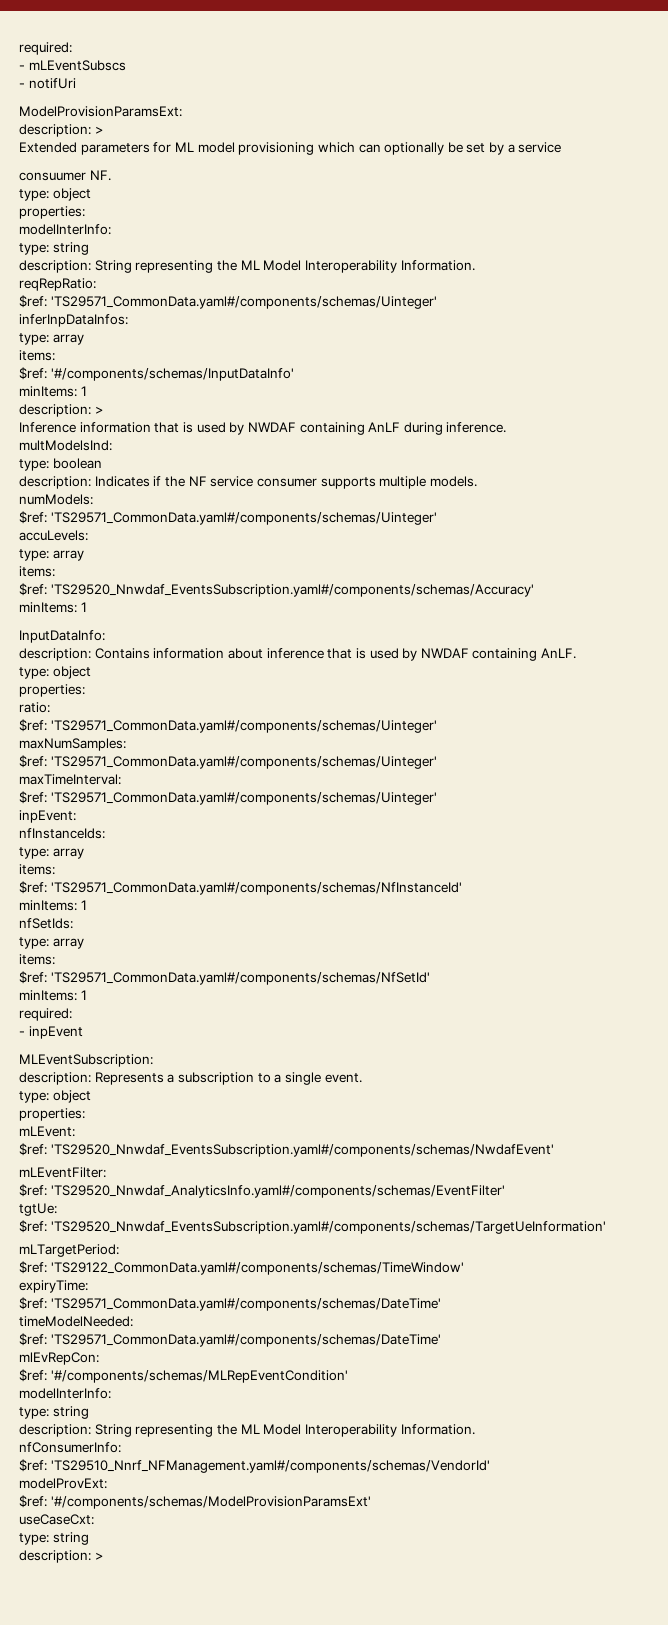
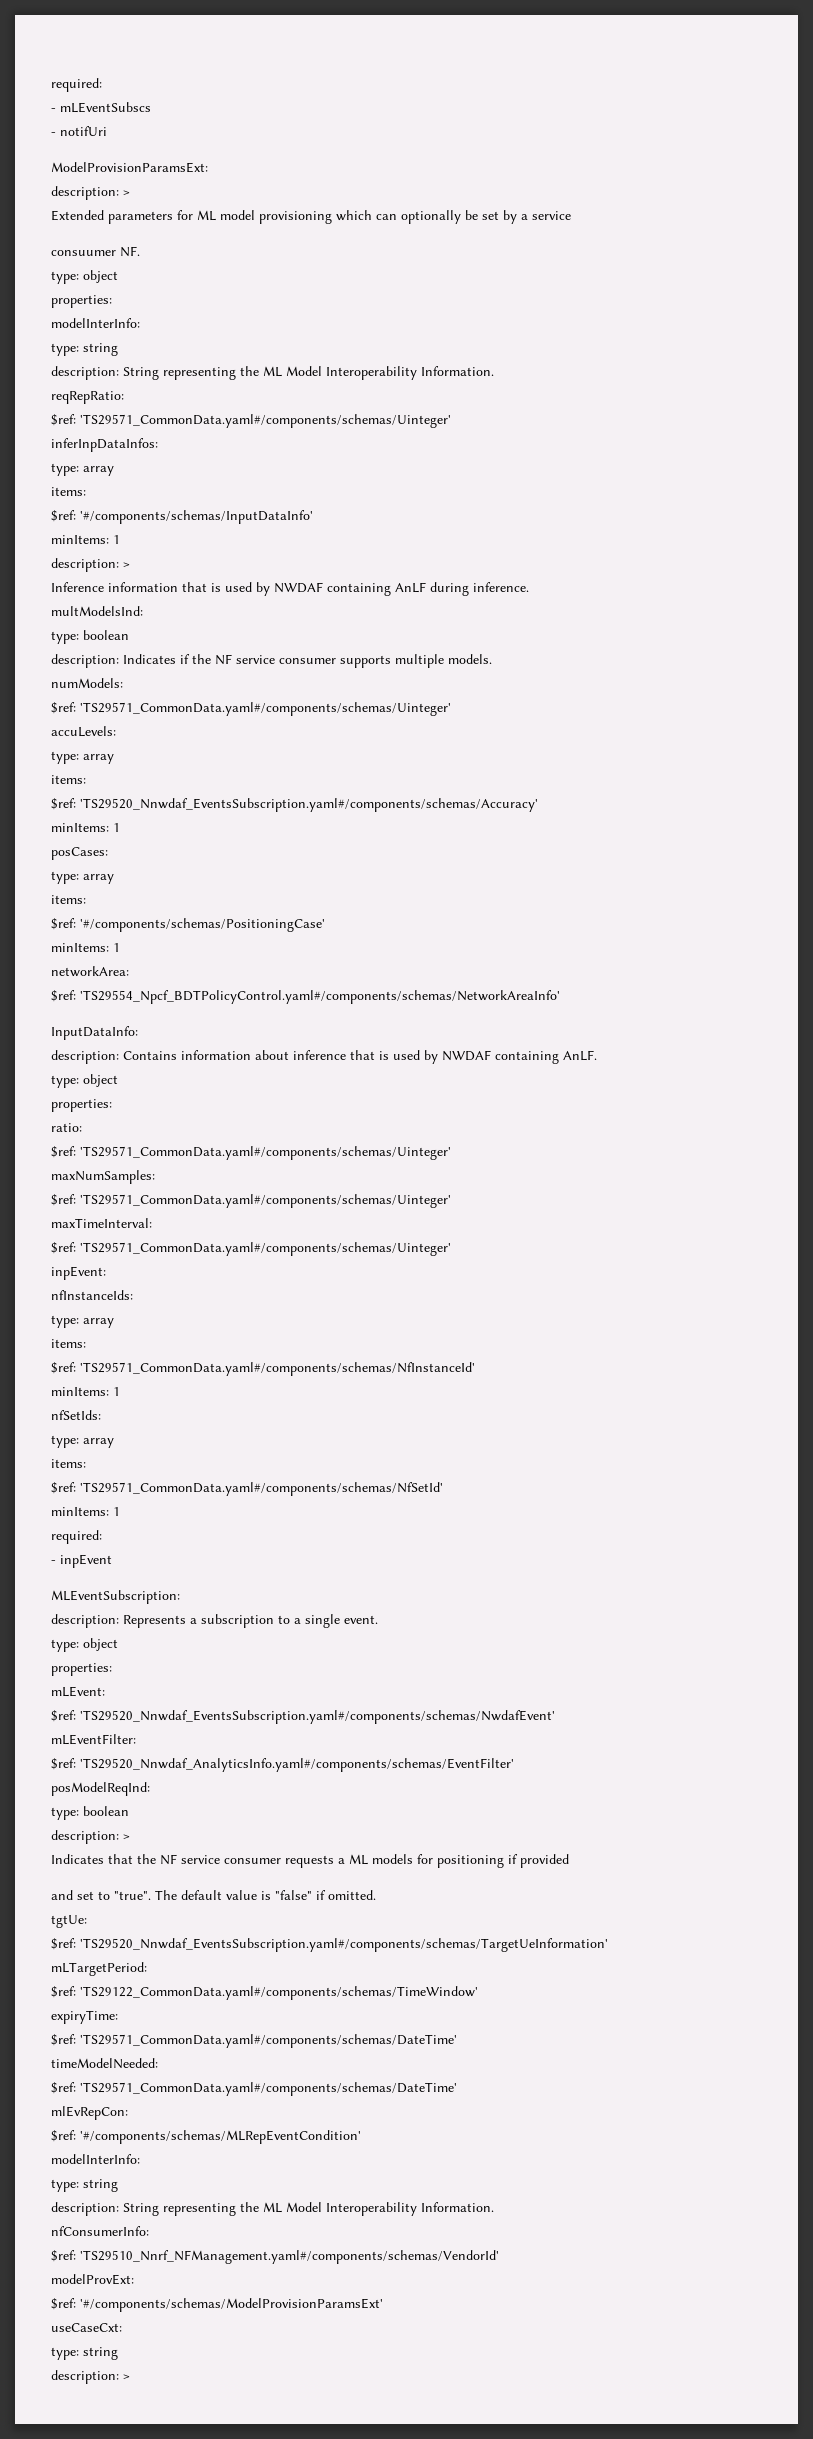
(87, 607) none -> [51,847,108,860] [51,871,114,884] [51,895,86,904] [51,918,325,932] [51,943,120,952] [51,966,129,977] [51,990,560,1004] // posCases: // type: array // items: // $ref: '#/components/schemas/PositioningCase' // minItems: 1 // networkArea: // $ref: 'TS29554_Npcf_BDTPolicyControl.yaml#/components/schemas/NetworkAreaInfo'
(505, 1191) none -> [51,1782,150,1796] [51,1806,129,1820] [51,1830,130,1844] [51,1854,569,1868] [51,1890,376,1900] // posModelReqInd: // type: boolean // description: > // Indicates that the NF service consumer requests a ML models for positioning if provided // and set to "true". The default value is "false" if omitted.

